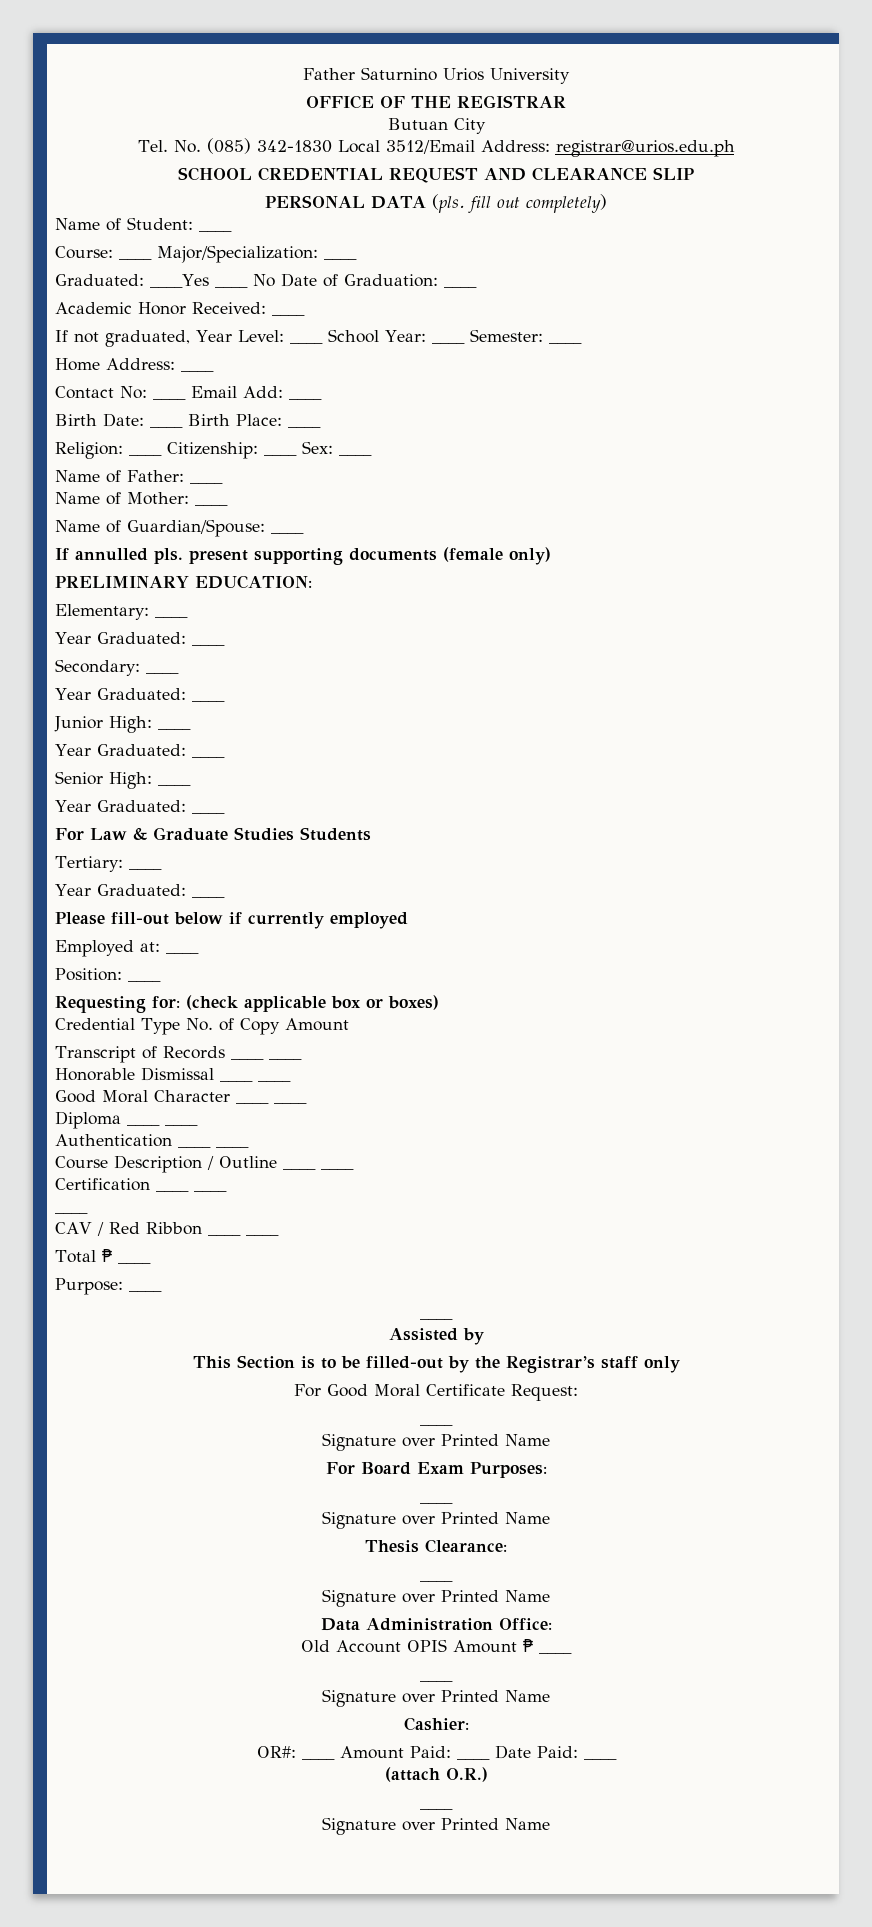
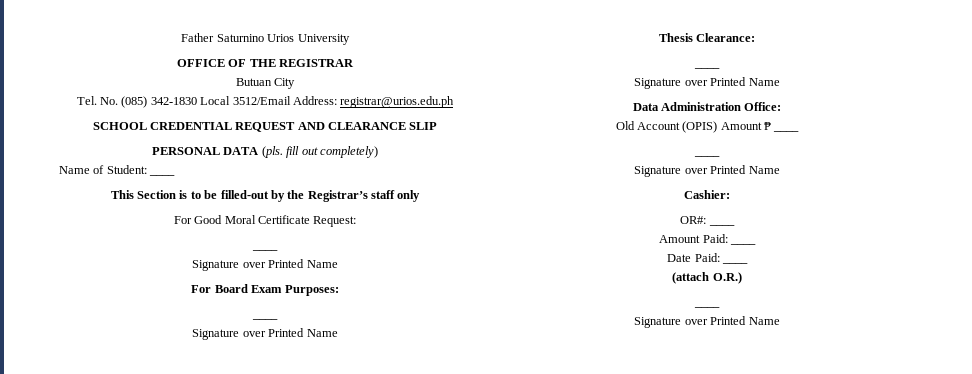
[55,245,357,263] [55,273,477,288] [55,302,266,315] [272,314,305,316] [55,330,284,347] [289,329,426,344] [431,342,465,344] [469,329,543,342] [548,342,582,344] [55,358,175,371] [181,370,214,372] [55,386,186,400] [191,386,283,398] [289,398,322,400] [55,413,183,428] [188,414,282,426] [288,426,321,428] [55,442,297,459] [302,441,333,454] [339,454,372,456] [55,470,184,483] [190,482,223,484] [55,492,228,506] [55,519,304,537] [55,547,551,565] [55,575,312,589] [55,604,188,620] [55,632,186,644] [191,644,225,646] [55,659,179,676] [55,688,186,700] [191,700,225,702] [54,716,191,733] [55,744,186,756] [191,756,225,758] [55,771,191,789] [55,800,186,812] [191,812,225,814] [55,827,371,841] [55,856,162,872] [55,884,186,896] [191,896,225,898] [55,912,408,929] [55,940,160,957] [166,952,199,954] [55,968,161,982] [55,995,439,1013] [55,1018,349,1035] [55,1046,302,1063] [55,1067,291,1082] [55,1090,230,1103] [236,1102,307,1104] [55,1111,198,1129] [55,1134,249,1148] [55,1155,277,1173] [283,1168,354,1170] [55,1178,227,1192] [55,1212,88,1214] [55,1222,279,1236] [55,1249,112,1263] [117,1262,151,1264] [55,1278,162,1295] [420,1318,453,1320] [388,1328,484,1345] // Course: ____ Major/Specialization: ____ // Graduated: ____Yes ____ No Date of Graduation: ____ // Academic Honor Received: ____ // If not graduated, Year Level: ____ School Year: ____ Semester: ____ // Home Address: ____ // Contact No: ____ Email Add: ____ // Birth Date: ____ Birth Place: ____ // Religion: ____ Citizenship: ____ Sex: ____ // Name of Father: ____ // Name of Mother: ____ // Name of Guardian/Spouse: ____ // If annulled pls. present supporting documents (female only) // PRELIMINARY EDUCATION: // Elementary: ____ // Year Graduated: ____ // Secondary: ____ // Year Graduated: ____ // Junior High: ____ // Year Graduated: ____ // Senior High: ____ // Year Graduated: ____ // For Law & Graduate Studies Students // Tertiary: ____ // Year Graduated: ____ // Please fill-out below if currently employed // Employed at: ____ // Position: ____ // Requesting for: (check applicable box or boxes) // Credential Type No. of Copy Amount // Transcript of Records ____ ____ // Honorable Dismissal ____ ____ // Good Moral Character ____ ____ // Diploma ____ ____ // Authentication ____ ____ // Course Description / Outline ____ ____ // Certification ____ ____ // ____ // CAV / Red Ribbon ____ ____ // Total ₱ ____ // Purpose: ____ // ____ // Assisted by -> (176, 175) none
[407,1639,447,1652] OPIS -> [682,121,718,133] (OPIS)
(335, 1759) none -> (735, 225) //
(490, 1759) none -> (756, 244) //

